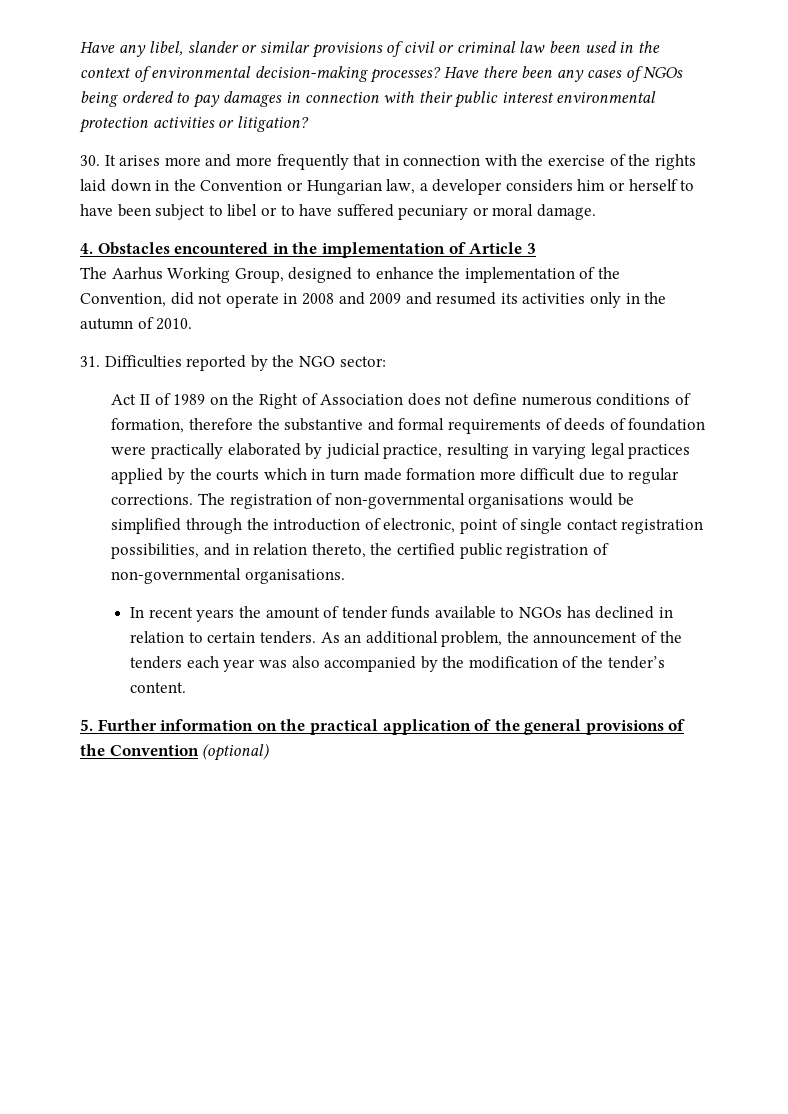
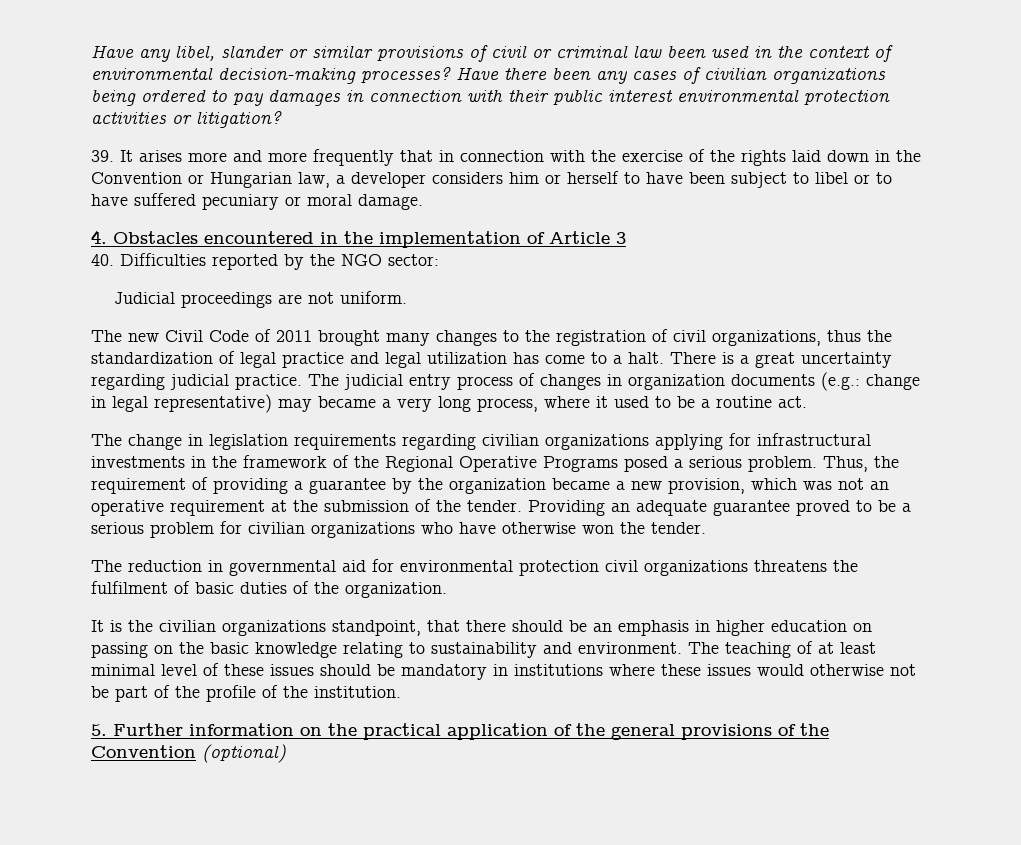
[643,67,684,78] NGOs -> [704,67,886,84] civilian organizations
[80,155,100,166] 30. -> [91,150,114,162] 39.
[80,267,620,283] [80,292,667,308] [80,317,193,330] [80,356,100,367] The Aarhus Working Group, designed to enhance the implementation of the Convention, did not operate in 2008 and 2009 and resumed its activities only in the autumn of 2010. // 31. -> [91,254,114,266] 40.
[111,393,691,409] [111,418,706,434] [111,443,691,459] [111,468,680,484] [111,493,634,509] [111,518,704,534] [111,543,609,559] [111,568,346,584] [130,606,673,622] [130,631,682,647] [130,656,665,672] [130,682,187,693] Act II of 1989 on the Right of Association does not define numerous conditions of formation, therefore the substantive and formal requirements of deeds of foundation were practically elaborated by judicial practice, resulting in varying legal practices applied by the courts which in turn made formation more difficult due to regular corrections. The registration of non-governmental organisations would be simplified through the introduction of electronic, point of single contact registration possibilities, and in relation thereto, the certified public registration of non-governmental organisations. // In recent years the amount of tender funds available to NGOs has declined in relation to certain tenders. As an additional problem, the announcement of the tenders each year was also accompanied by the modification of the tender’s content. -> [114,291,408,308] [91,329,892,346] [91,351,892,368] [91,372,920,391] [91,394,807,413] [91,433,871,450] [91,455,899,472] [91,477,889,494] [91,499,911,516] [91,521,706,538] [91,559,858,576] [91,581,447,598] [91,620,872,636] [91,641,876,658] [91,663,916,680] [91,685,401,702] Judicial proceedings are not uniform. // The new Civil Code of 2011 brought many changes to the registration of civil organizations, thus the standardization of legal practice and legal utilization has come to a halt. There is a great uncertainty regarding judicial practice. The judicial entry process of changes in organization documents (e.g.: change in legal representative) may became a very long process, where it used to be a routine act. // The change in legislation requirements regarding civilian organizations applying for infrastructural investments in the framework of the Regional Operative Programs posed a serious problem. Thus, the requirement of providing a guarantee by the organization became a new provision, which was not an operative requirement at the submission of the tender. Providing an adequate guarantee proved to be a serious problem for civilian organizations who have otherwise won the tender. // The reduction in governmental aid for environmental protection civil organizations threatens the fulfilment of basic duties of the organization. // It is the civilian organizations standpoint, that there should be an emphasis in higher education on passing on the basic knowledge relating to sustainability and environment. The teaching of at least minimal level of these issues should be mandatory in institutions where these issues would otherwise not be part of the profile of the institution.

